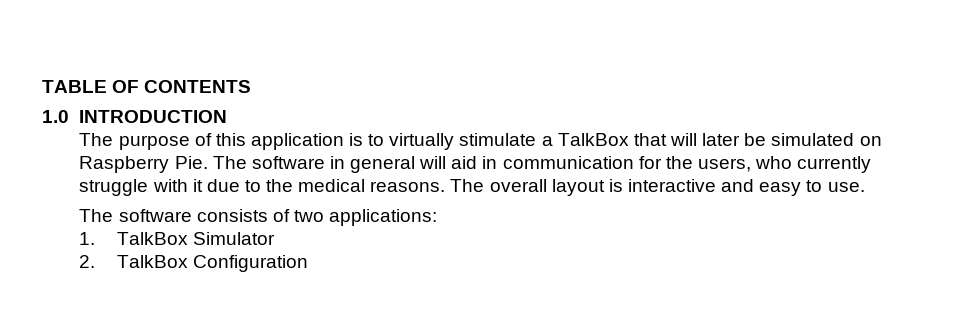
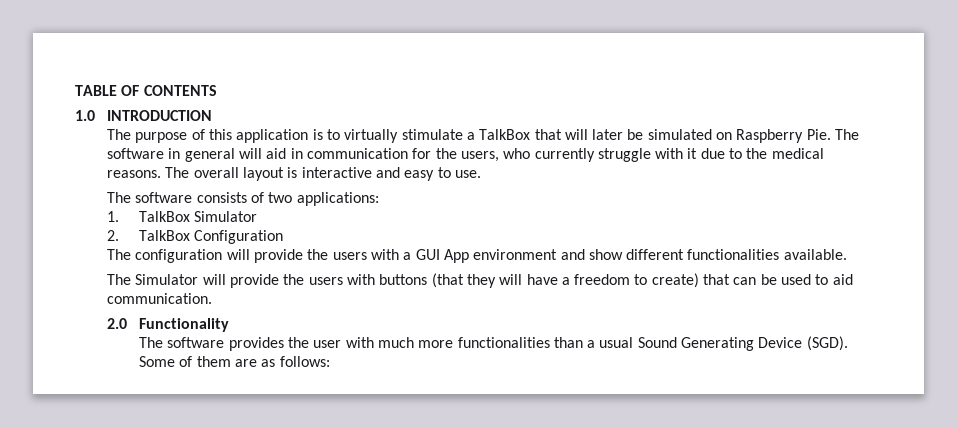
(308, 263) none -> [106,249,847,263] [106,273,853,288] [106,293,212,304] [106,318,229,332] [138,336,848,351] [138,356,330,367] // The configuration will provide the users with a GUI App environment and show different functionalities available. // The Simulator will provide the users with buttons (that they will have a freedom to create) that can be used to aid communication. // 2.0 Functionality // The software provides the user with much more functionalities than a usual Sound Generating Device (SGD). Some of them are as follows:

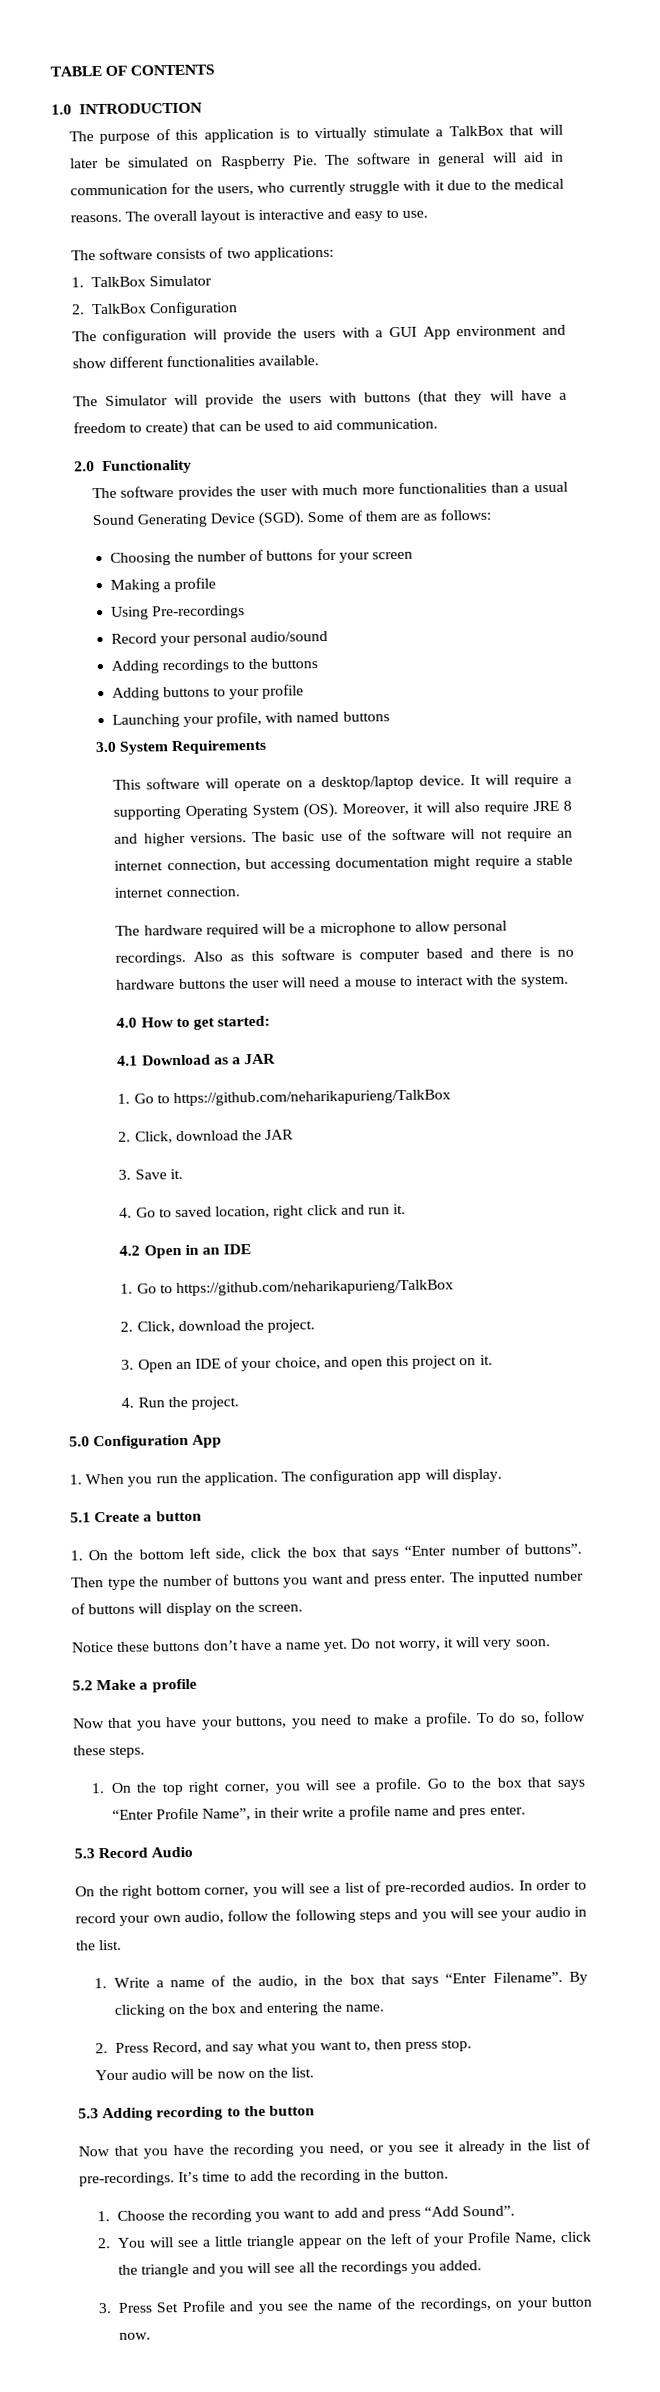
(330, 361) none -> [109,548,413,566] [109,577,217,593] [110,605,245,620] [110,630,329,647] [110,658,319,674] [111,684,305,701] [111,711,390,728] [94,739,268,755] [113,773,572,792] [113,800,572,820] [114,827,573,847] [114,854,573,873] [114,886,240,898] [115,920,508,938] [115,947,574,966] [116,974,569,990] [116,1015,271,1030] [117,1053,277,1066] [117,1089,452,1107] [118,1129,295,1144] [118,1168,183,1180] [119,1203,407,1219] [119,1244,252,1259] [120,1279,455,1297] [120,1319,316,1334] [121,1354,493,1373] [121,1396,240,1410] [69,1434,223,1450] [69,1468,502,1487] [70,1510,202,1523] [70,1543,582,1561] [71,1570,584,1591] [71,1602,304,1617] [71,1637,551,1653] [72,1678,197,1693] [72,1710,586,1731] [73,1745,146,1759] [90,1777,586,1796] [111,1805,526,1821] [74,1846,194,1859] [75,1879,587,1899] [75,1906,587,1926] [75,1939,123,1951] [93,1971,588,1989] [113,2001,384,2018] [94,2039,473,2055] [94,2067,315,2081] [78,2105,315,2122] [78,2138,591,2159] [79,2168,449,2187] [96,2205,516,2223] [96,2231,592,2250] [117,2260,483,2278] [97,2296,592,2315] [118,2332,151,2340] // Choosing the number of buttons for your screen // Making a profile // Using Pre-recordings // Record your personal audio/sound // Adding recordings to the buttons // Adding buttons to your profile // Launching your profile, with named buttons // 3.0 System Requirements // This software will operate on a desktop/laptop device. It will require a supporting Operating System (OS). Moreover, it will also require JRE 8 and higher versions. The basic use of the software will not require an internet connection, but accessing documentation might require a stable internet connection. // The hardware required will be a microphone to allow personal recordings. Also as this software is computer based and there is no hardware buttons the user will need a mouse to interact with the system. // 4.0 How to get started: // 4.1 Download as a JAR // 1. Go to https://github.com/neharikapurieng/TalkBox // 2. Click, download the JAR // 3. Save it. // 4. Go to saved location, right click and run it. // 4.2 Open in an IDE // 1. Go to https://github.com/neharikapurieng/TalkBox // 2. Click, download the project. // 3. Open an IDE of your choice, and open this project on it. // 4. Run the project. // 5.0 Configuration App // 1. When you run the application. The configuration app will display. // 5.1 Create a button // 1. On the bottom left side, click the box that says “Enter number of buttons”. Then type the number of buttons you want and press enter. The inputted number of buttons will display on the screen. // Notice these buttons don’t have a name yet. Do not worry, it will very soon. // 5.2 Make a profile // Now that you have your buttons, you need to make a profile. To do so, follow these steps. // 1. On the top right corner, you will see a profile. Go to the box that says “Enter Profile Name”, in their write a profile name and pres enter. // 5.3 Record Audio // On the right bottom corner, you will see a list of pre-recorded audios. In order to record your own audio, follow the following steps and you will see your audio in the list. // 1. Write a name of the audio, in the box that says “Enter Filename”. By clicking on the box and entering the name. // 2. Press Record, and say what you want to, then press stop. // Your audio will be now on the list. // 5.3 Adding recording to the button // Now that you have the recording you need, or you see it already in the list of pre-recordings. It’s time to add the recording in the button. // 1. Choose the recording you want to add and press “Add Sound”. // 2. You will see a little triangle appear on the left of your Profile Name, click the triangle and you will see all the recordings you added. // 3. Press Set Profile and you see the name of the recordings, on your button now.

